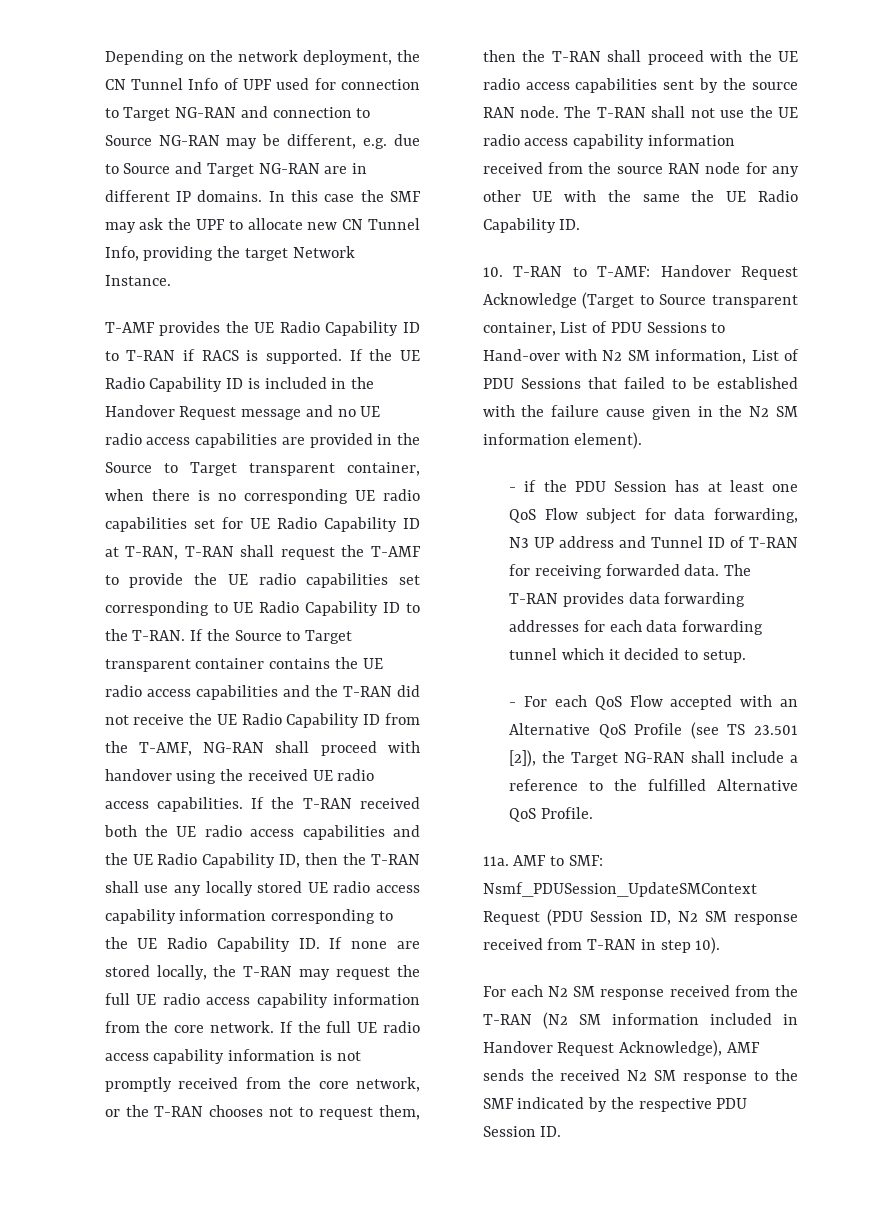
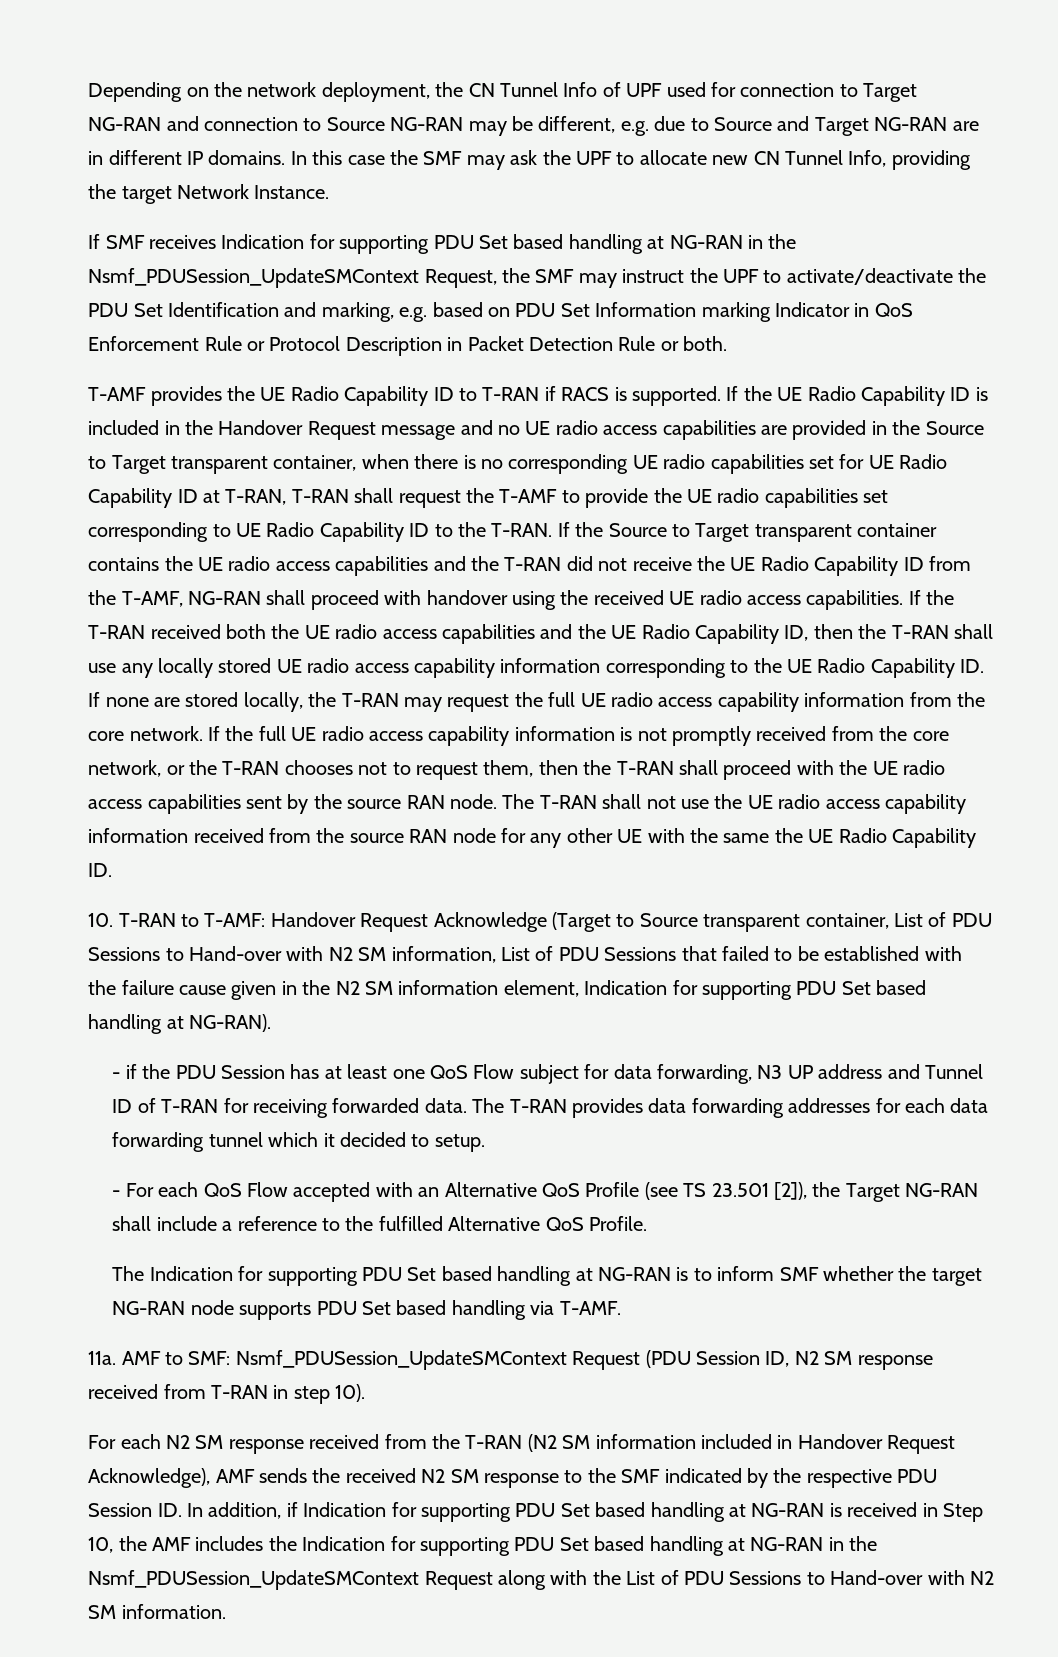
(171, 280) none -> [88,234,797,254] [88,268,987,288] [88,302,913,322] [88,336,728,356] // If SMF receives Indication for supporting PDU Set based handling at NG-RAN in the Nsmf_PDUSession_UpdateSMContext Request, the SMF may instruct the UPF to activate/deactivate the PDU Set Identification and marking, e.g. based on PDU Set Information marking Indicator in QoS Enforcement Rule or Protocol Description in Packet Detection Rule or both.
[574,432,643,449] element). -> [503,980,927,1000] [88,1014,271,1034] element, Indication for supporting PDU Set based handling at NG-RAN).
(593, 813) none -> [112,1266,982,1286] [112,1300,621,1320] // The Indication for supporting PDU Set based handling at NG-RAN is to inform SMF whether the target NG-RAN node supports PDU Set based handling via T-AMF.
(562, 1131) none -> [186,1502,983,1522] [88,1536,878,1556] [88,1570,994,1590] [88,1604,226,1619] In addition, if Indication for supporting PDU Set based handling at NG-RAN is received in Step 10, the AMF includes the Indication for supporting PDU Set based handling at NG-RAN in the Nsmf_PDUSession_UpdateSMContext Request along with the List of PDU Sessions to Hand-over with N2 SM information.

